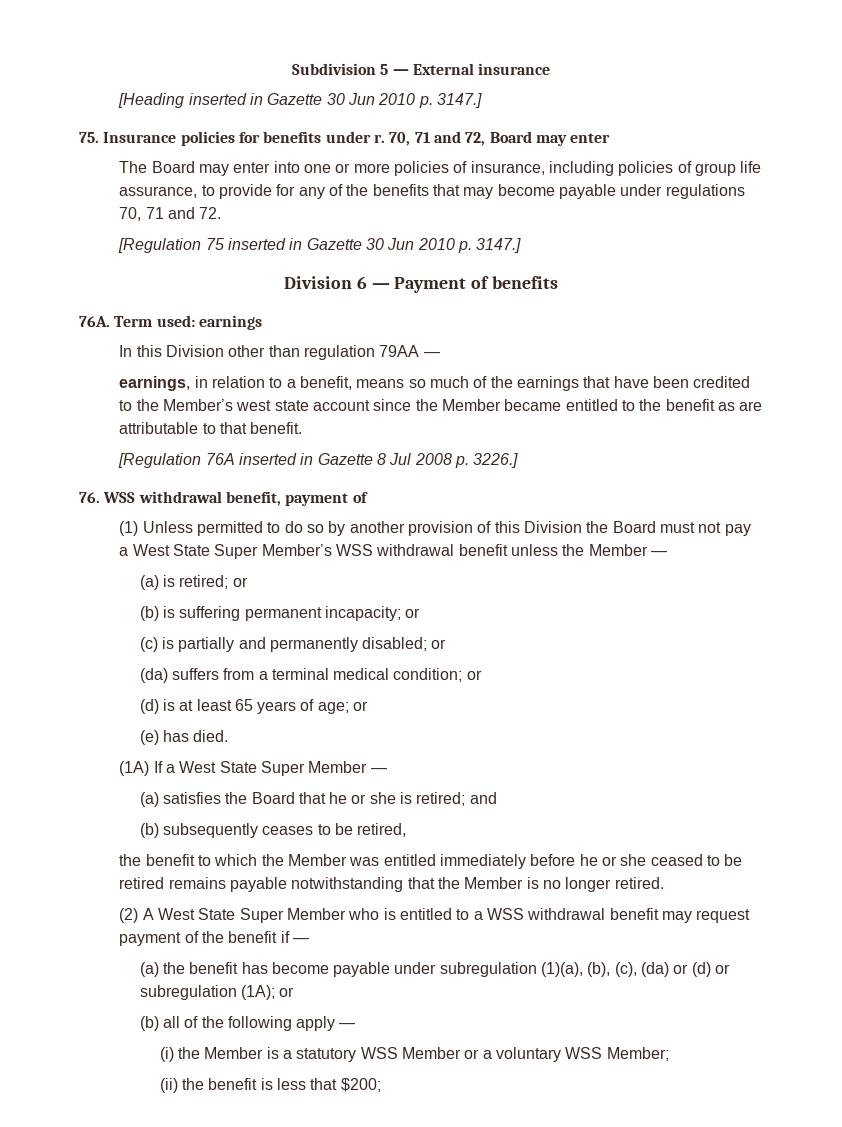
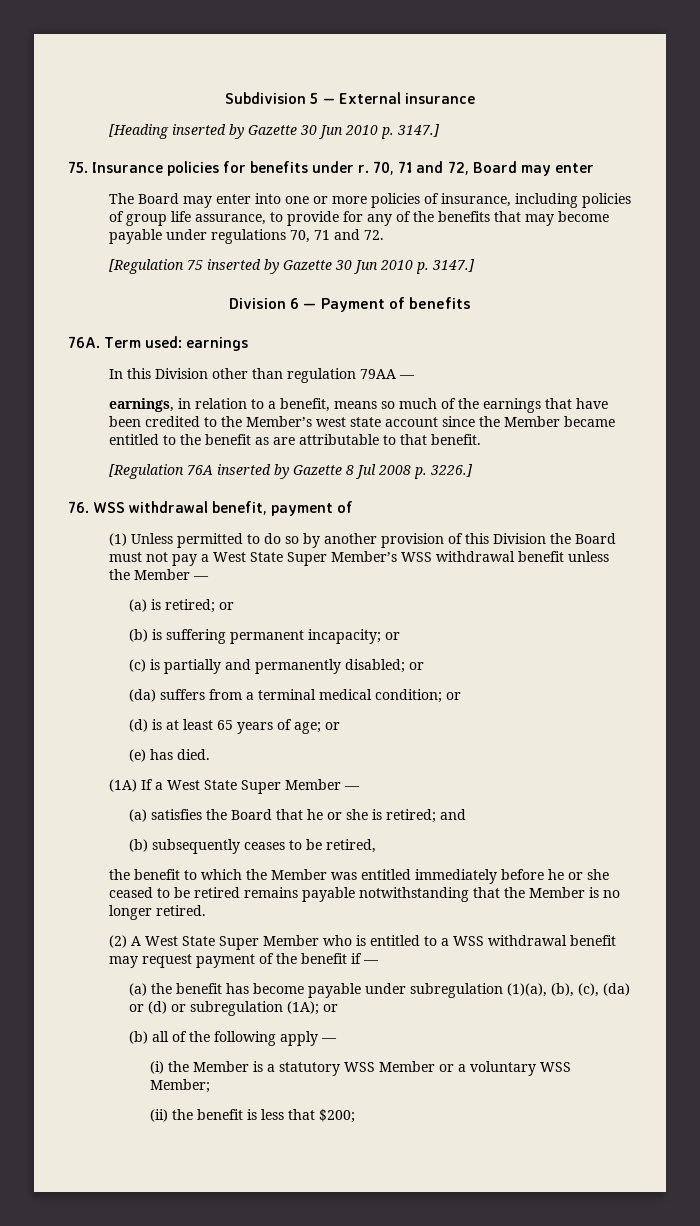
[250,93,264,105] in -> [228,124,244,139] by
[289,238,303,250] in -> [263,259,279,274] by
[300,453,314,465] in -> [273,464,289,479] by

